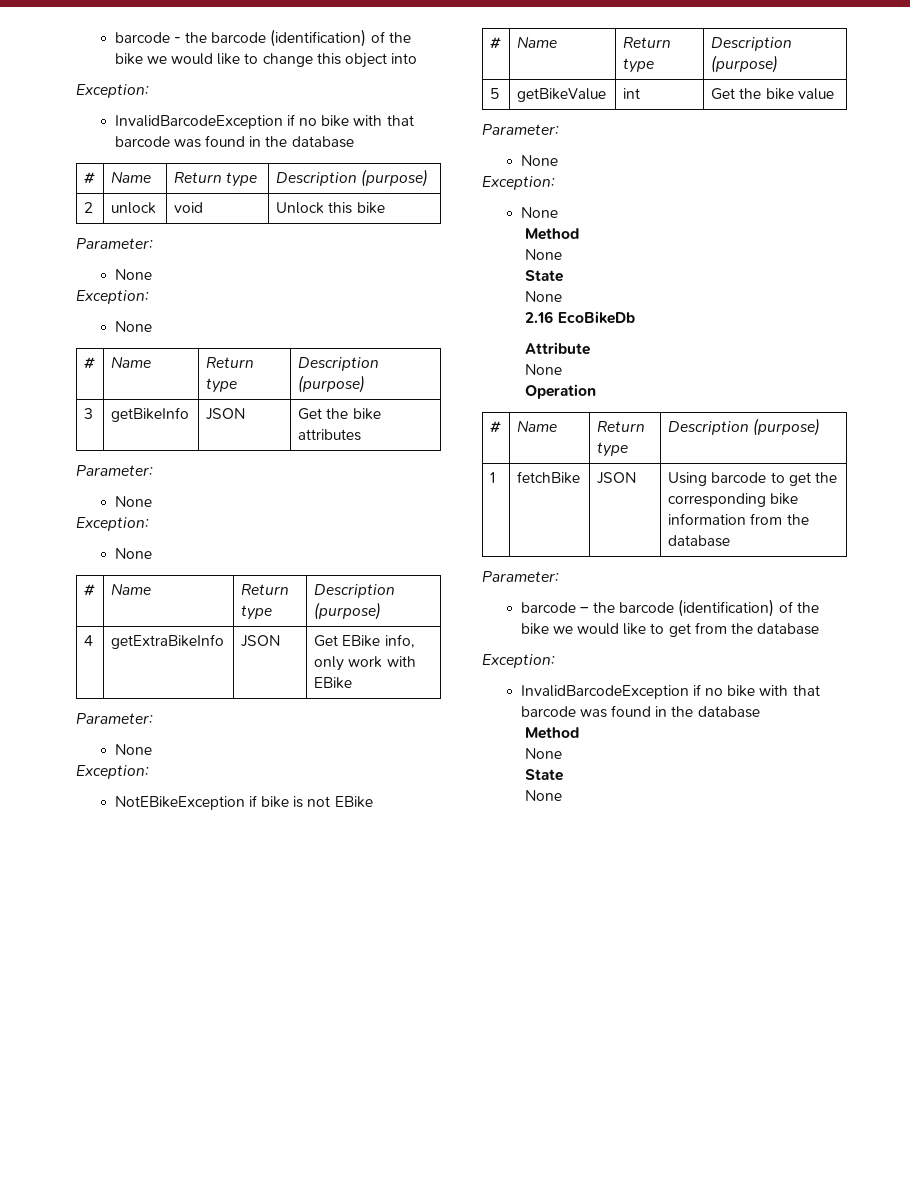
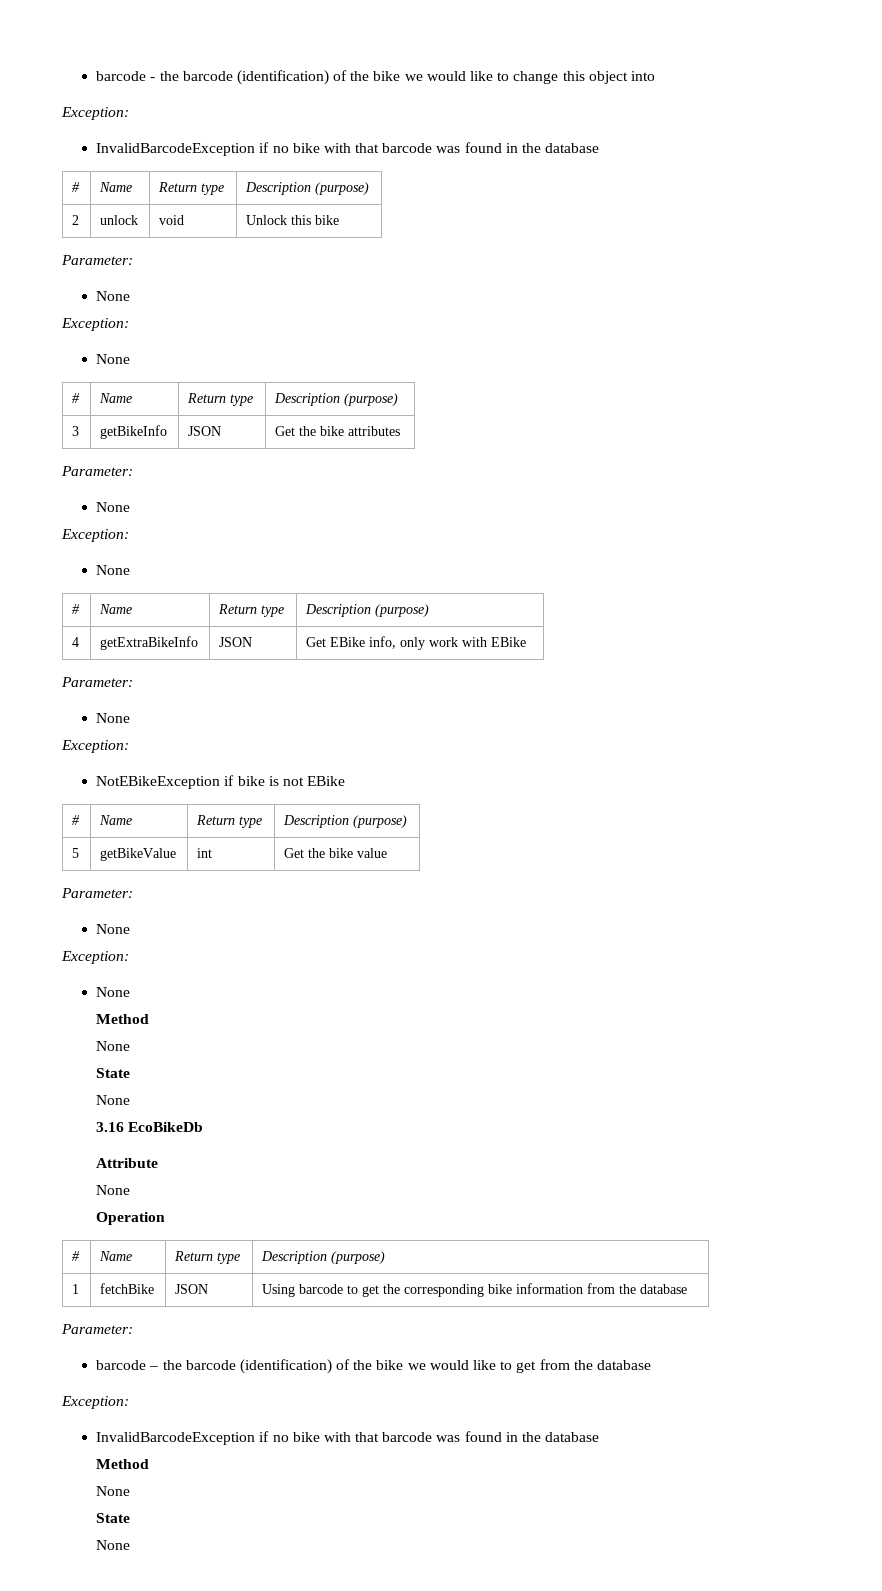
[525,311,554,323] 2.16 -> [96,1122,125,1132] 3.16

